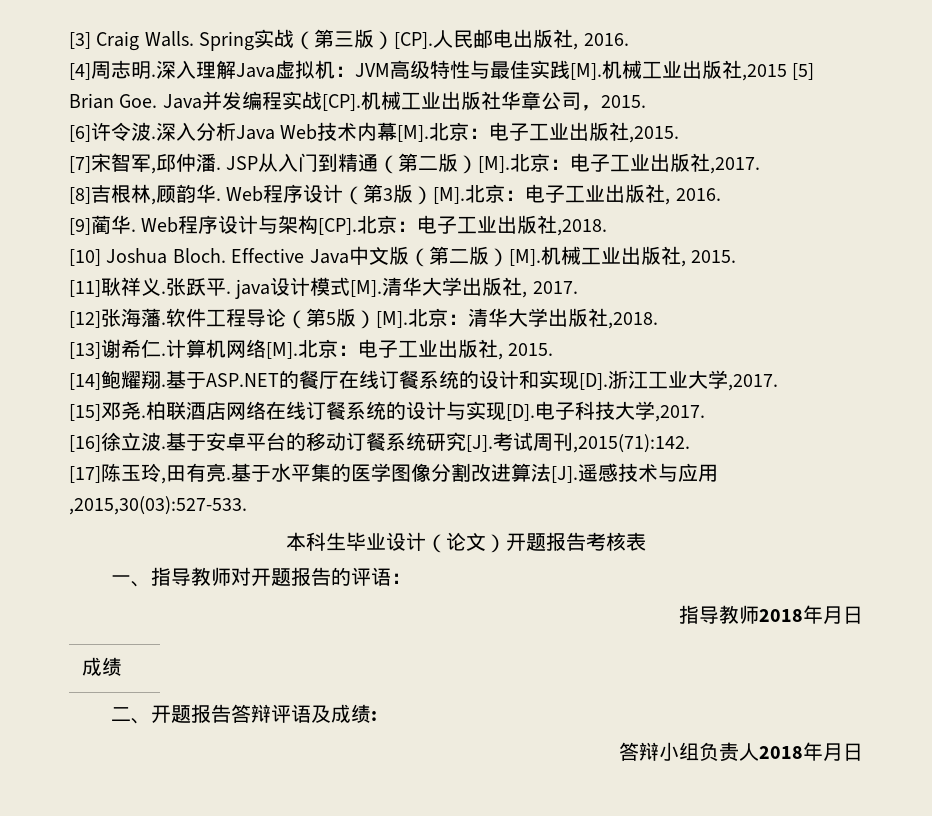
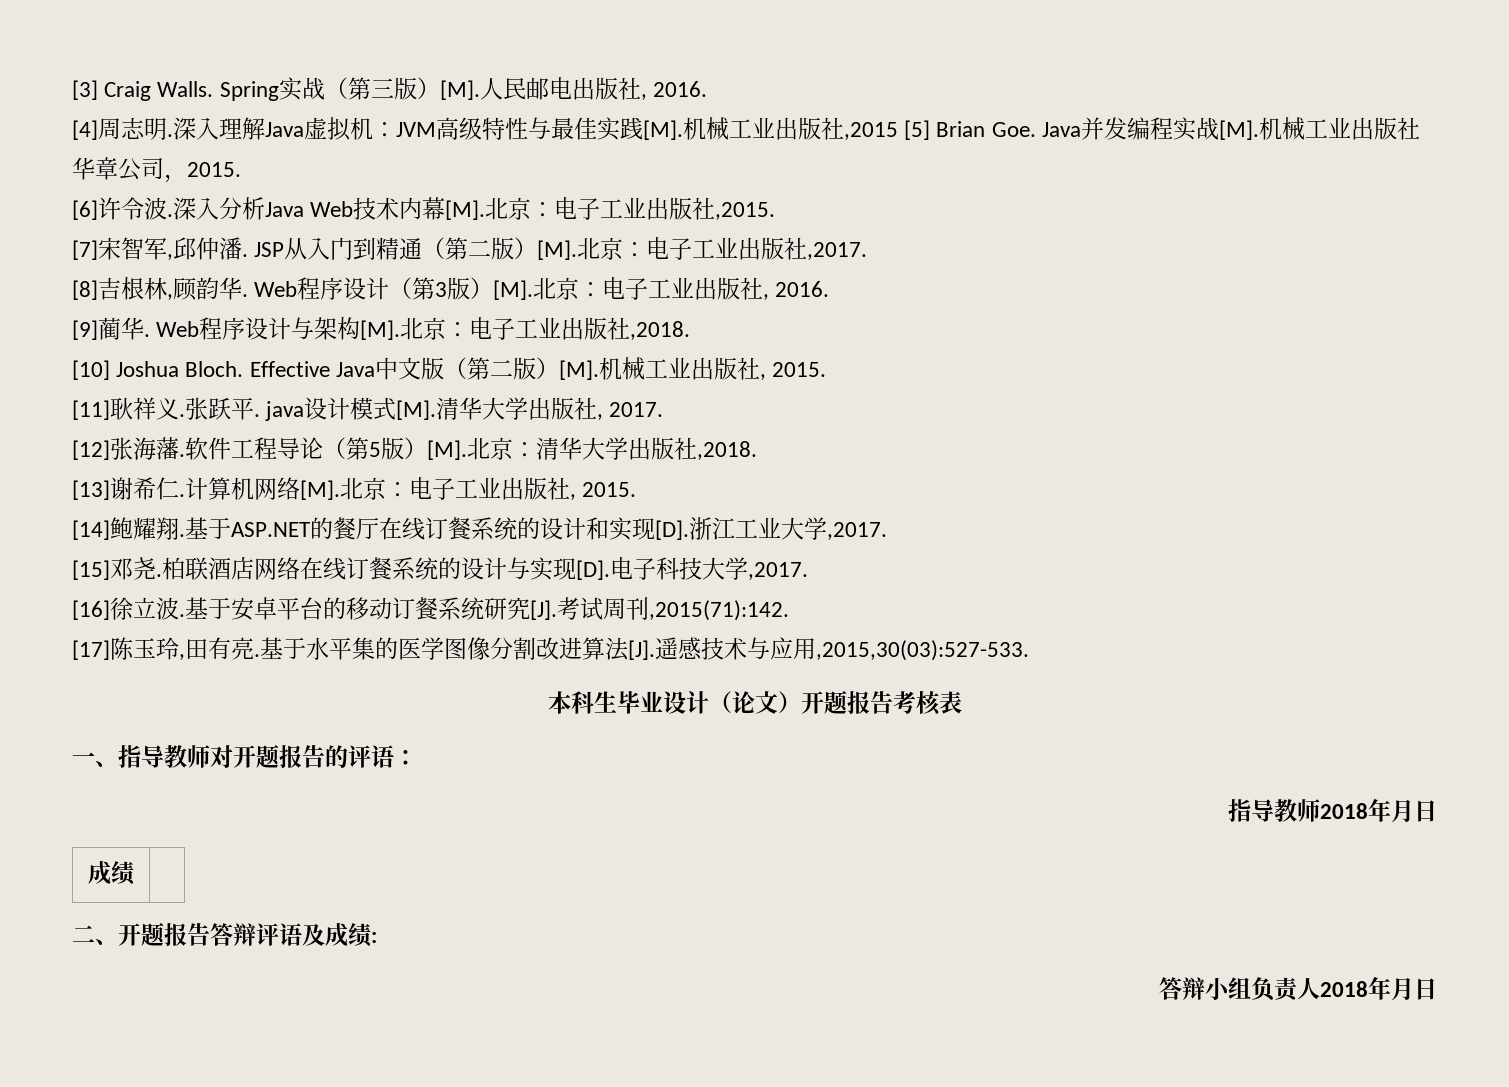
[394,32,434,49] [CP]. -> [439,80,480,100] [M].
[321,94,361,111] [CP]. -> [1218,120,1259,140] [M].
[318,218,358,235] [CP]. -> [360,320,401,340] [M].

